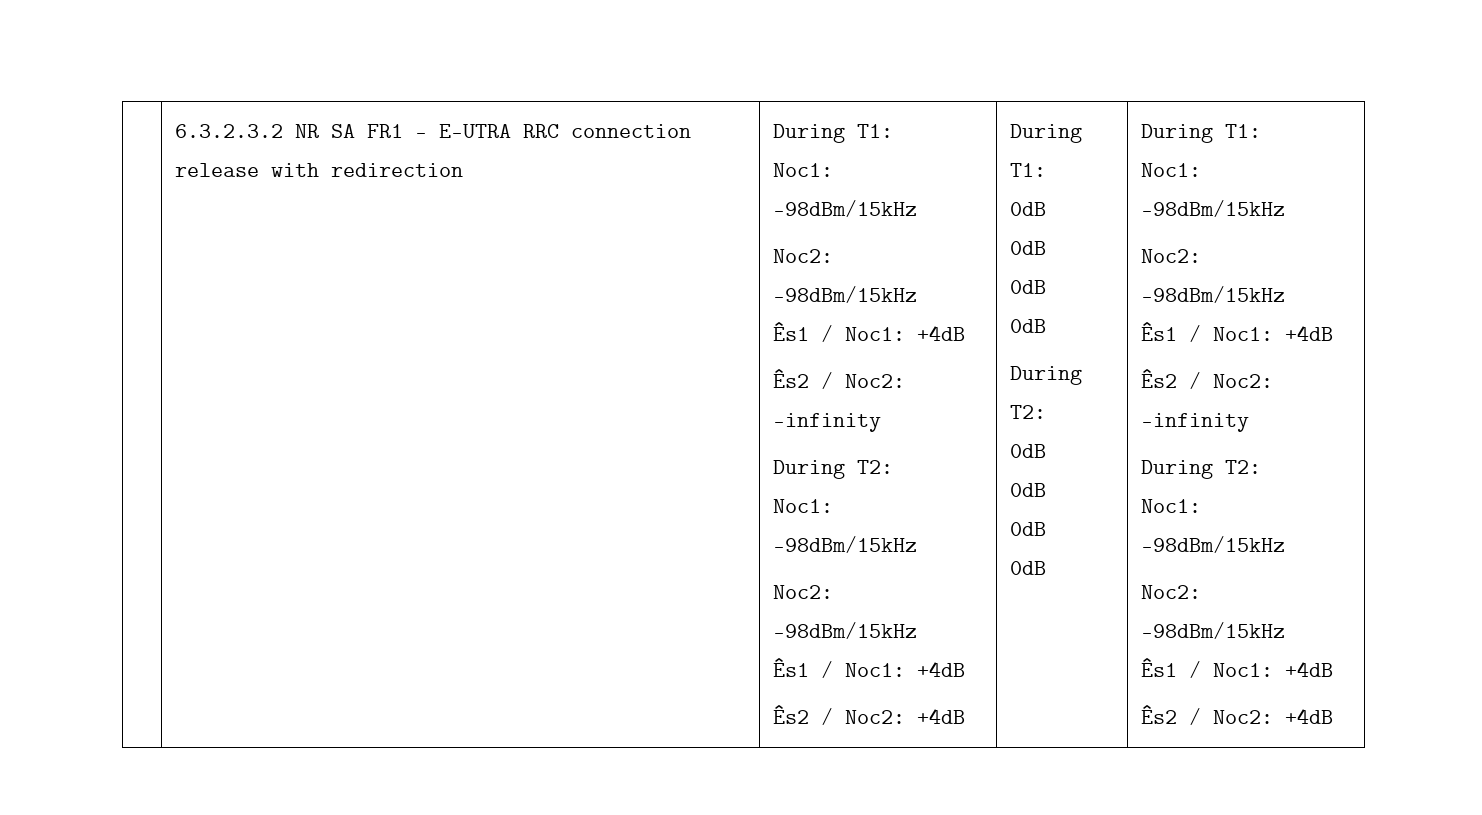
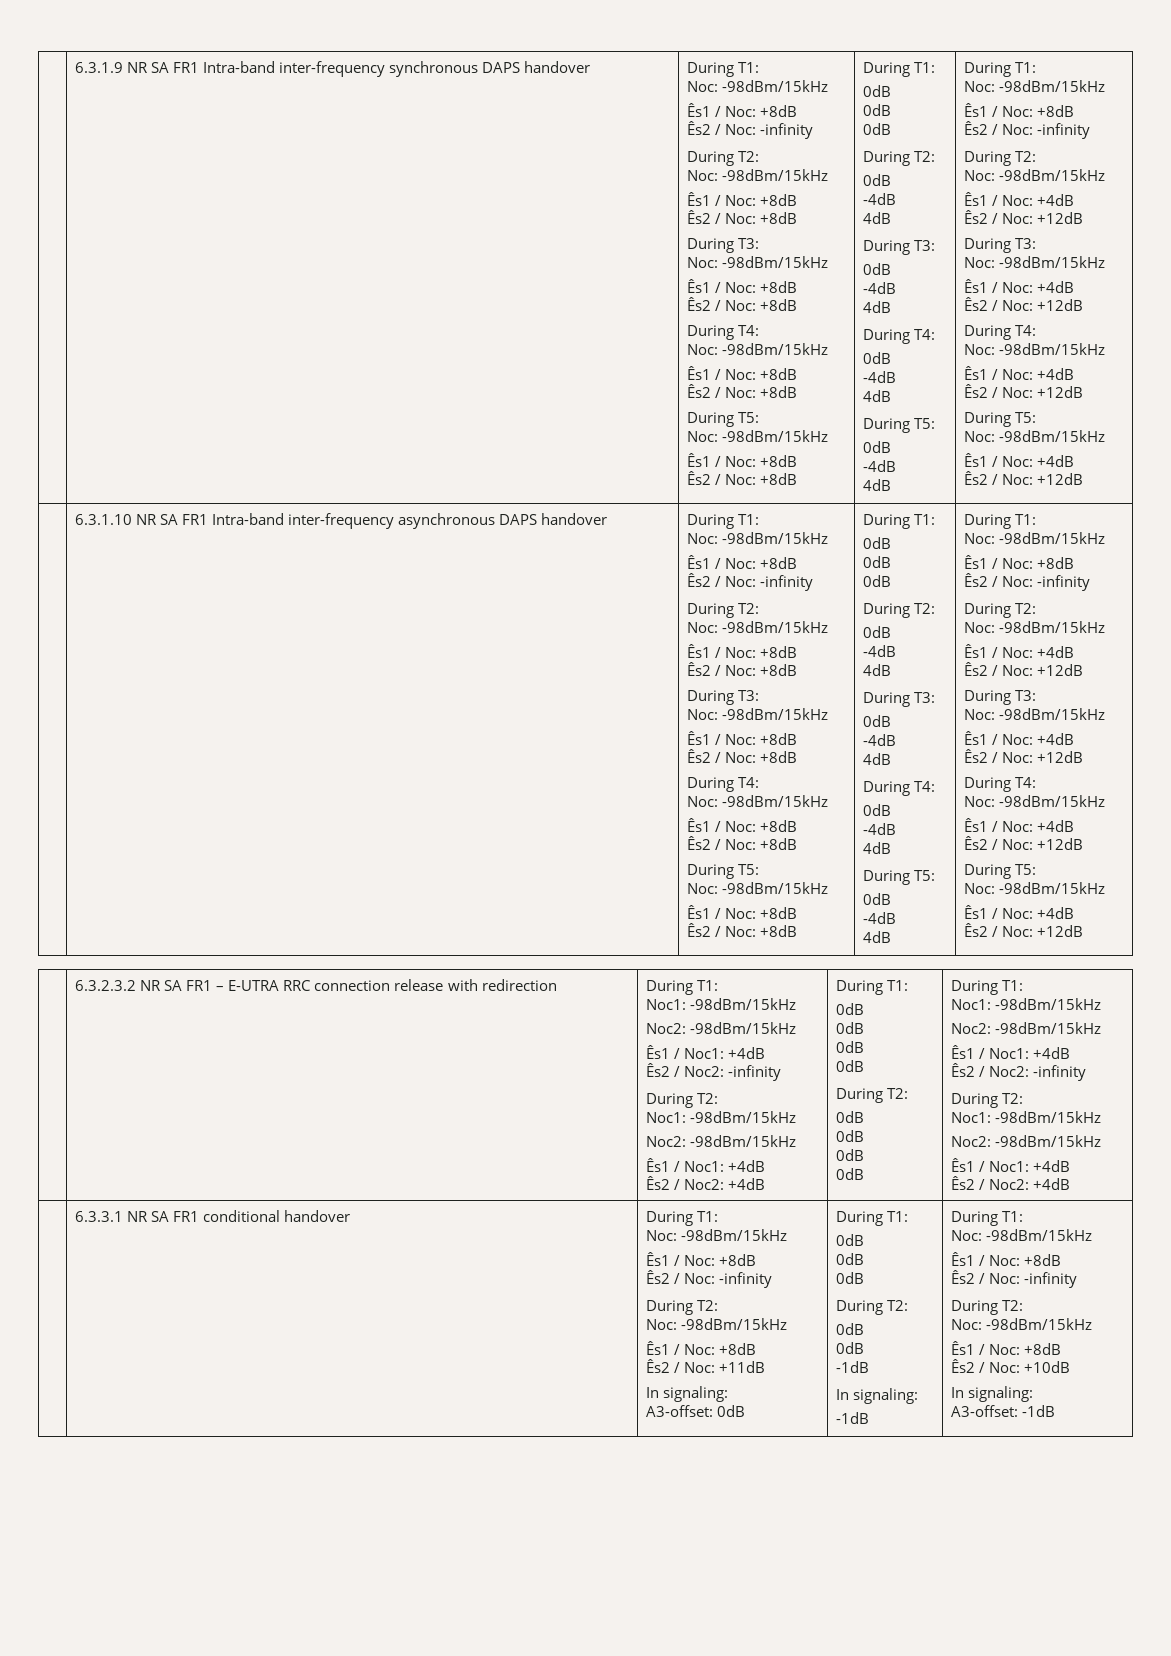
(175, 131) none -> [75,61,591,77] [687,62,760,77] [687,80,829,92] [687,103,798,117] [687,121,814,139] [687,151,760,166] [687,169,829,181] [687,192,798,206] [687,210,798,224] [687,238,760,253] [687,256,829,268] [687,279,798,293] [687,297,798,311] [687,325,760,340] [687,343,829,355] [687,366,798,380] [687,384,798,398] [687,412,760,427] [687,430,829,442] [687,453,798,467] [687,471,798,485] [863,62,936,77] [863,85,892,97] [863,104,892,116] [863,123,892,135] [863,151,936,166] [863,174,892,186] [863,193,897,205] [863,212,892,224] [863,240,936,255] [863,263,892,275] [863,282,897,294] [863,301,892,313] [863,329,936,344] [863,352,892,364] [863,371,897,383] [863,390,892,402] [863,418,936,433] [863,441,892,453] [863,460,897,472] [863,479,892,491] [964,62,1037,77] [964,80,1106,92] [964,103,1075,117] [964,121,1091,139] [964,151,1037,166] [964,169,1106,181] [964,192,1075,206] [964,210,1084,224] [964,238,1037,253] [964,256,1106,268] [964,279,1075,293] [964,297,1084,311] [964,325,1037,340] [964,343,1106,355] [964,366,1075,380] [964,384,1084,398] [964,412,1037,427] [964,430,1106,442] [964,453,1075,467] [964,471,1084,485] [75,513,608,529] [687,514,760,529] [687,532,829,544] [687,555,798,569] [687,573,814,591] [687,603,760,618] [687,621,829,633] [687,644,798,658] [687,662,798,676] [687,690,760,705] [687,708,829,720] [687,731,798,745] [687,749,798,763] [687,777,760,792] [687,795,829,807] [687,818,798,832] [687,836,798,850] [687,864,760,879] [687,882,829,894] [687,905,798,919] [687,923,798,937] [863,514,936,529] [863,537,892,549] [863,556,892,568] [863,575,892,587] [863,603,936,618] [863,626,892,638] [863,645,897,657] [863,664,892,676] [863,692,936,707] [863,715,892,727] [863,734,897,746] [863,753,892,765] [863,781,936,796] [863,804,892,816] [863,823,897,835] [863,842,892,854] [863,870,936,885] [863,893,892,905] [863,912,897,924] [863,931,892,943] [964,514,1037,529] [964,532,1106,544] [964,555,1075,569] [964,573,1091,591] [964,603,1037,618] [964,621,1106,633] [964,644,1075,658] [964,662,1084,676] [964,690,1037,705] [964,708,1106,720] [964,731,1075,745] [964,749,1084,763] [964,777,1037,792] [964,795,1106,807] [964,818,1075,832] [964,836,1084,850] [964,864,1037,879] [964,882,1106,894] [964,905,1075,919] [964,923,1084,937] | 6.3.1.9 NR SA FR1 Intra-band inter-frequency synchronous DAPS handover | During T1: // Noc: -98dBm/15kHz // Ês1 / Noc: +8dB // Ês2 / Noc: -infinity // During T2: // Noc: -98dBm/15kHz // Ês1 / Noc: +8dB // Ês2 / Noc: +8dB // During T3: // Noc: -98dBm/15kHz // Ês1 / Noc: +8dB // Ês2 / Noc: +8dB // During T4: // Noc: -98dBm/15kHz // Ês1 / Noc: +8dB // Ês2 / Noc: +8dB // During T5: // Noc: -98dBm/15kHz // Ês1 / Noc: +8dB // Ês2 / Noc: +8dB | During T1: // 0dB // 0dB // 0dB // During T2: // 0dB // -4dB // 4dB // During T3: // 0dB // -4dB // 4dB // During T4: // 0dB // -4dB // 4dB // During T5: // 0dB // -4dB // 4dB | During T1: // Noc: -98dBm/15kHz // Ês1 / Noc: +8dB // Ês2 / Noc: -infinity // During T2: // Noc: -98dBm/15kHz // Ês1 / Noc: +4dB // Ês2 / Noc: +12dB // During T3: // Noc: -98dBm/15kHz // Ês1 / Noc: +4dB // Ês2 / Noc: +12dB // During T4: // Noc: -98dBm/15kHz // Ês1 / Noc: +4dB // Ês2 / Noc: +12dB // During T5: // Noc: -98dBm/15kHz // Ês1 / Noc: +4dB // Ês2 / Noc: +12dB // | 6.3.1.10 NR SA FR1 Intra-band inter-frequency asynchronous DAPS handover | During T1: // Noc: -98dBm/15kHz // Ês1 / Noc: +8dB // Ês2 / Noc: -infinity // During T2: // Noc: -98dBm/15kHz // Ês1 / Noc: +8dB // Ês2 / Noc: +8dB // During T3: // Noc: -98dBm/15kHz // Ês1 / Noc: +8dB // Ês2 / Noc: +8dB // During T4: // Noc: -98dBm/15kHz // Ês1 / Noc: +8dB // Ês2 / Noc: +8dB // During T5: // Noc: -98dBm/15kHz // Ês1 / Noc: +8dB // Ês2 / Noc: +8dB | During T1: // 0dB // 0dB // 0dB // During T2: // 0dB // -4dB // 4dB // During T3: // 0dB // -4dB // 4dB // During T4: // 0dB // -4dB // 4dB // During T5: // 0dB // -4dB // 4dB | During T1: // Noc: -98dBm/15kHz // Ês1 / Noc: +8dB // Ês2 / Noc: -infinity // During T2: // Noc: -98dBm/15kHz // Ês1 / Noc: +4dB // Ês2 / Noc: +12dB // During T3: // Noc: -98dBm/15kHz // Ês1 / Noc: +4dB // Ês2 / Noc: +12dB // During T4: // Noc: -98dBm/15kHz // Ês1 / Noc: +4dB // Ês2 / Noc: +12dB // During T5: // Noc: -98dBm/15kHz // Ês1 / Noc: +4dB // Ês2 / Noc: +12dB //
(1334, 716) none -> [75,1210,351,1222] [646,1211,719,1226] [646,1229,788,1241] [646,1252,757,1266] [646,1270,773,1288] [646,1300,719,1315] [646,1318,788,1330] [646,1341,757,1355] [646,1359,766,1373] [646,1386,729,1402] [646,1405,746,1417] [836,1211,909,1226] [836,1234,865,1246] [836,1253,865,1265] [836,1272,865,1284] [836,1300,909,1315] [836,1323,865,1335] [836,1342,865,1354] [836,1361,870,1373] [836,1388,919,1404] [836,1412,870,1424] [951,1211,1024,1226] [951,1229,1093,1241] [951,1252,1062,1266] [951,1270,1078,1288] [951,1300,1024,1315] [951,1318,1093,1330] [951,1341,1062,1355] [951,1359,1071,1373] [951,1386,1034,1402] [951,1405,1056,1417] // | 6.3.3.1 NR SA FR1 conditional handover | During T1: // Noc: -98dBm/15kHz // Ês1 / Noc: +8dB // Ês2 / Noc: -infinity // During T2: // Noc: -98dBm/15kHz // Ês1 / Noc: +8dB // Ês2 / Noc: +11dB // In signaling: // A3-offset: 0dB | During T1: // 0dB // 0dB // 0dB // During T2: // 0dB // 0dB // -1dB // In signaling: // -1dB | During T1: // Noc: -98dBm/15kHz // Ês1 / Noc: +8dB // Ês2 / Noc: -infinity // During T2: // Noc: -98dBm/15kHz // Ês1 / Noc: +8dB // Ês2 / Noc: +10dB // In signaling: // A3-offset: -1dB

